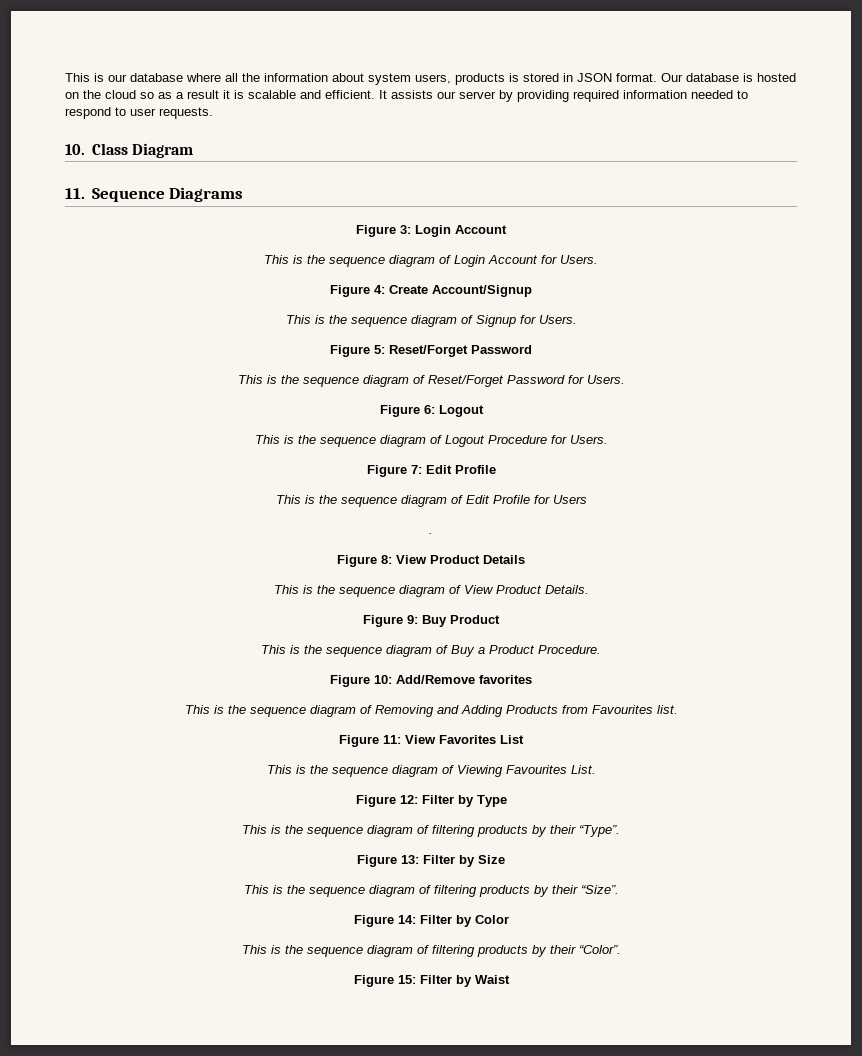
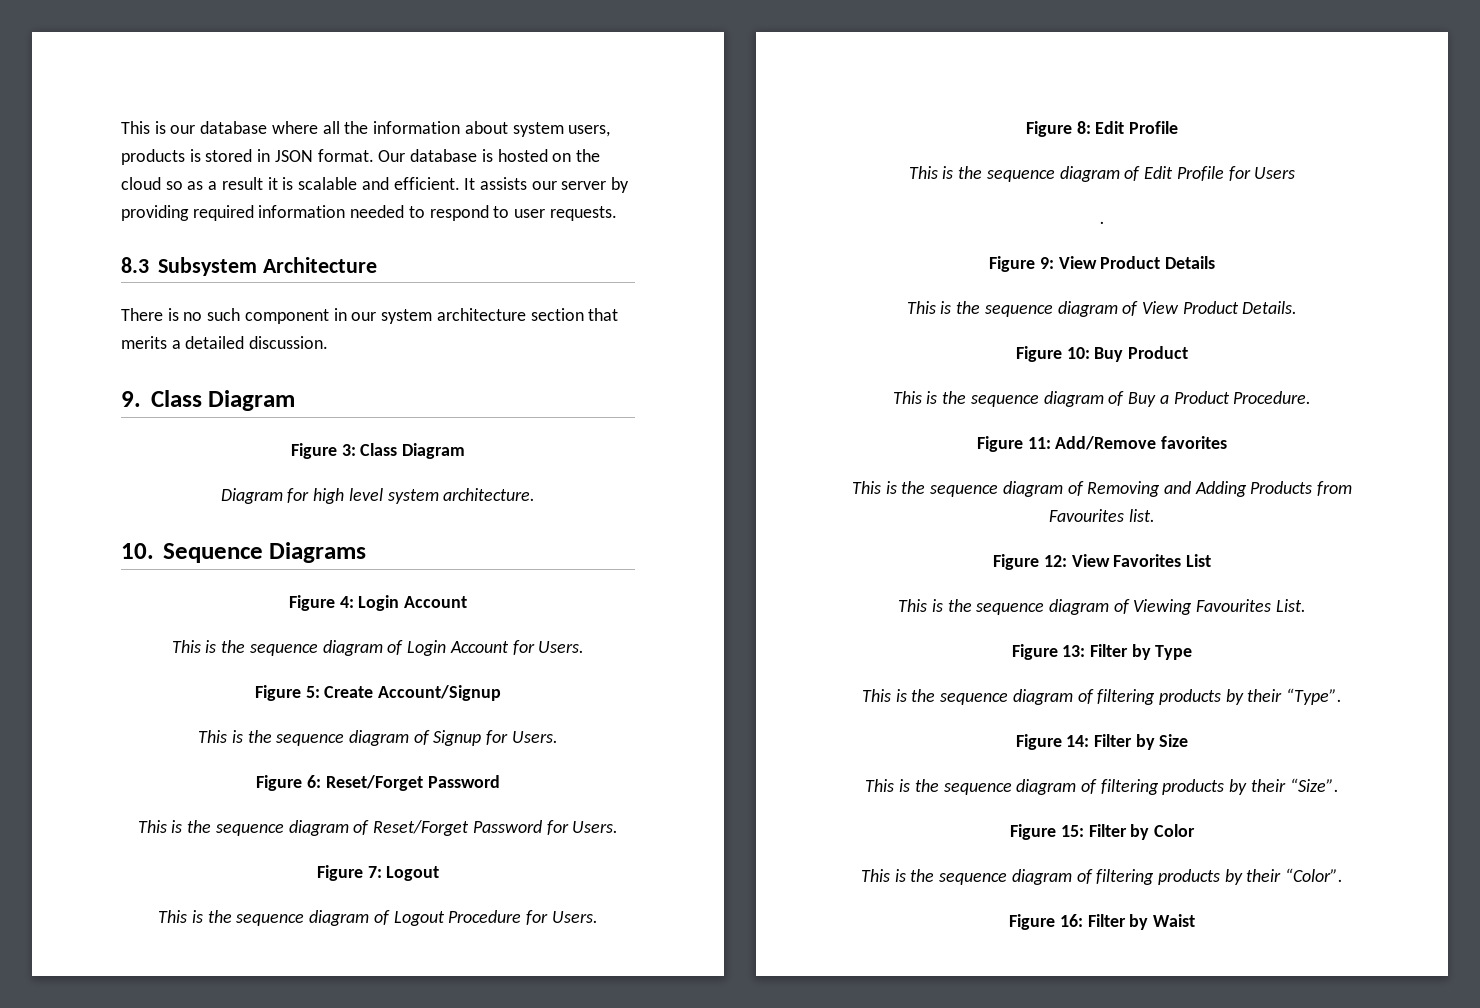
[65,143,193,158] [65,188,85,199] 10. Class Diagram // 11. -> [121,257,377,276] [121,308,619,324] [121,336,329,349] [121,390,296,411] [290,443,466,459] [220,488,536,504] [121,543,154,559] 8.3 Subsystem Architecture // There is no such component in our system architecture section that merits a detailed discussion. // 9. Class Diagram // Figure 3: Class Diagram // Diagram for high level system architecture. // 10.
[400,225,411,234] 3: -> [339,596,354,608] 4:
[374,285,385,294] 4: -> [305,686,320,698] 5:
[374,345,385,354] 5: -> [307,775,322,788] 6:
[423,405,435,414] 6: -> [367,866,382,878] 7:
[410,465,422,474] 7: -> [1076,121,1091,134] 8:
[381,555,392,564] 8: -> [1039,257,1054,269] 9:
[407,615,418,624] 9: -> [1066,347,1090,359] 10:
[374,675,392,684] 10: -> [1027,437,1051,449] 11:
[383,735,401,744] 11: -> [1043,555,1067,567] 12:
[399,795,418,804] 12: -> [1062,645,1086,657] 13:
[401,855,419,864] 13: -> [1066,735,1090,747] 14:
[397,915,416,924] 14: -> [1060,825,1084,837] 15:
[397,975,416,984] 15: -> [1059,914,1083,927] 16:

